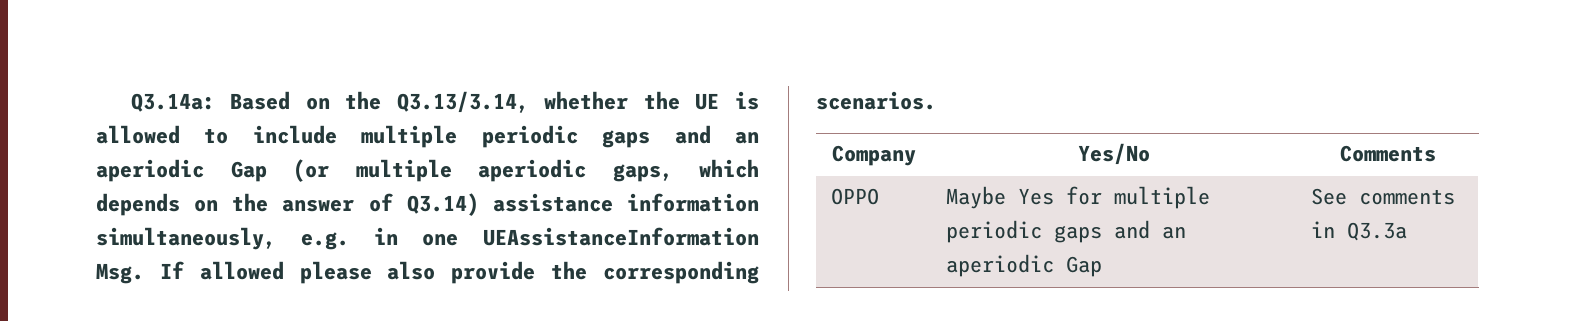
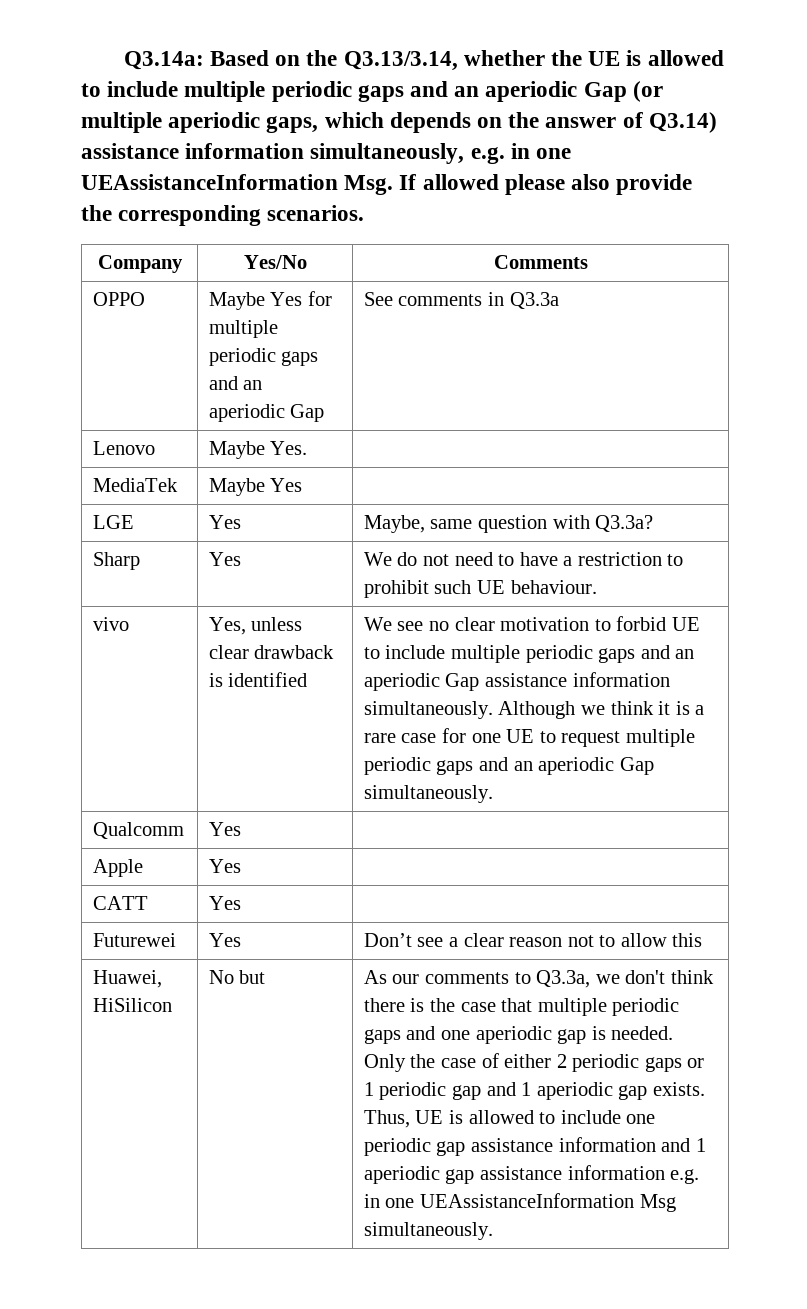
(1408, 231) none -> [92,441,155,455] [208,441,308,459] [92,478,178,492] [208,478,303,496] [92,515,134,529] [208,515,241,529] [363,515,654,533] [92,552,140,570] [208,552,241,566] [363,552,684,566] [363,580,597,598] [92,617,129,631] [208,617,303,635] [208,645,335,659] [208,672,308,687] [363,616,700,631] [363,645,695,663] [363,672,670,691] [363,701,705,719] [363,728,695,747] [363,757,654,775] [363,785,493,803] [92,822,184,839] [208,822,241,836] [92,859,143,877] [208,859,241,873] [92,896,148,910] [208,896,241,910] [92,933,176,947] [208,933,241,947] [363,933,703,947] [92,970,162,988] [92,998,172,1012] [208,970,266,984] [363,970,714,988] [363,998,680,1016] [363,1026,674,1044] [363,1053,705,1072] [363,1082,705,1100] [363,1110,656,1128] [363,1137,706,1156] [363,1165,700,1184] [363,1193,676,1212] [363,1222,493,1240] // Lenovo | Maybe Yes. | // MediaTek | Maybe Yes | // LGE | Yes | Maybe, same question with Q3.3a? // Sharp | Yes | We do not need to have a restriction to prohibit such UE behaviour. // vivo | Yes, unless clear drawback is identified | We see no clear motivation to forbid UE to include multiple periodic gaps and an aperiodic Gap assistance information simultaneously. Although we think it is a rare case for one UE to request multiple periodic gaps and an aperiodic Gap simultaneously. // Qualcomm | Yes | // Apple | Yes | // CATT | Yes | // Futurewei | Yes | Don’t see a clear reason not to allow this // Huawei, HiSilicon | No but | As our comments to Q3.3a, we don't think there is the case that multiple periodic gaps and one aperiodic gap is needed. Only the case of either 2 periodic gaps or 1 periodic gap and 1 aperiodic gap exists. Thus, UE is allowed to include one periodic gap assistance information and 1 aperiodic gap assistance information e.g. in one UEAssistanceInformation Msg simultaneously.

